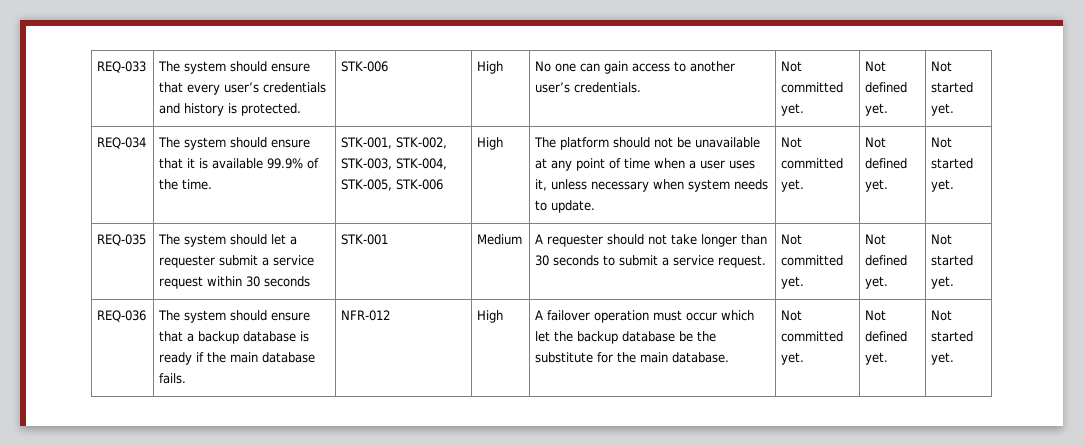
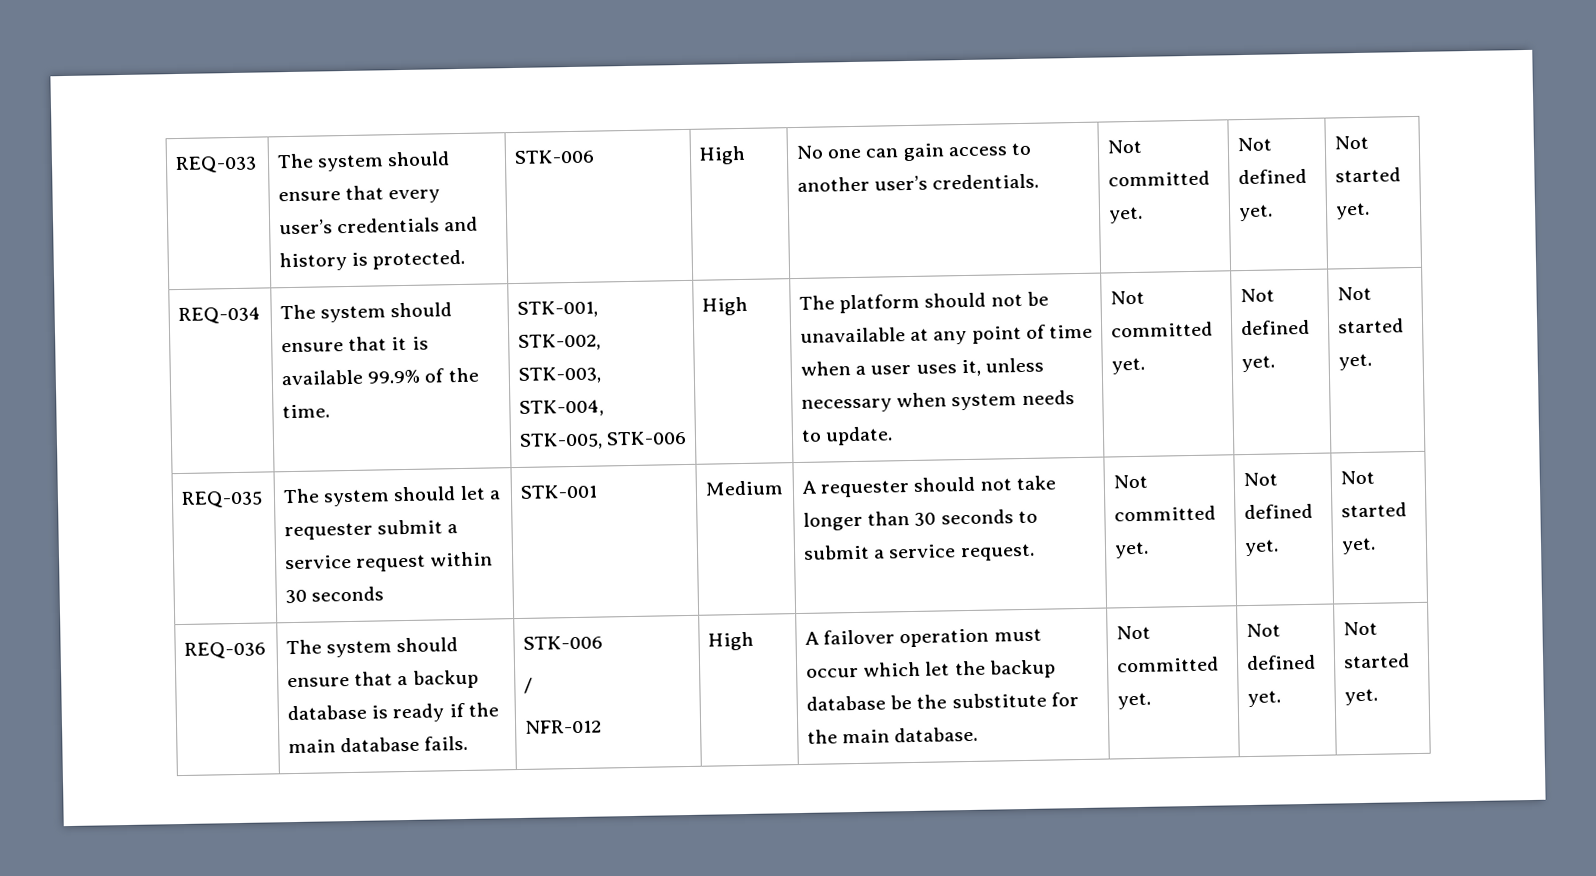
(187, 378) none -> [522,635,603,650] [523,677,533,694] STK-006 // / //

